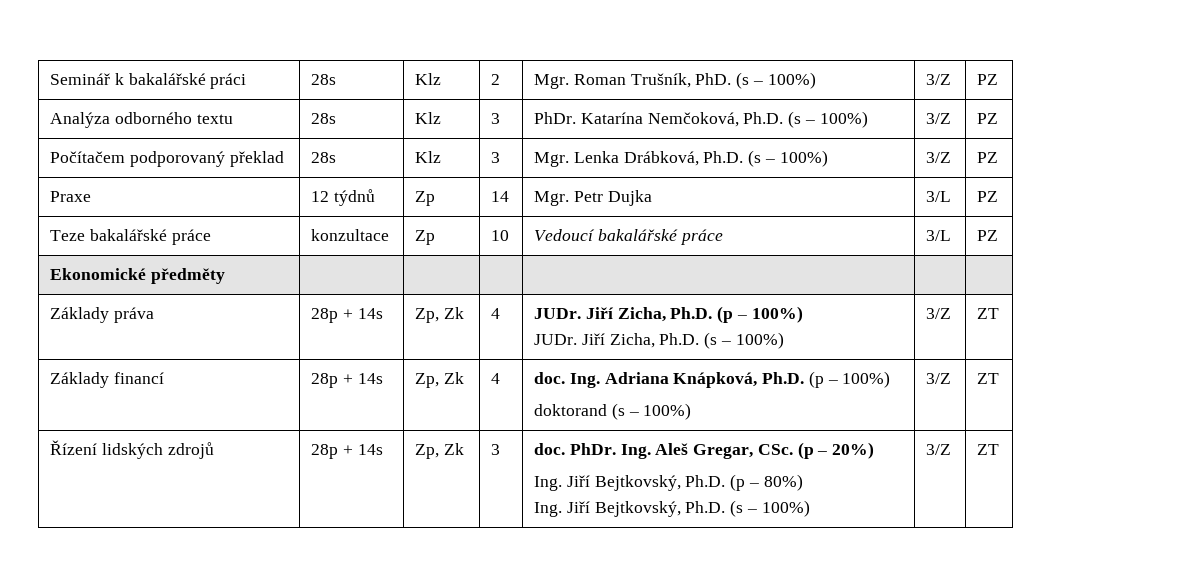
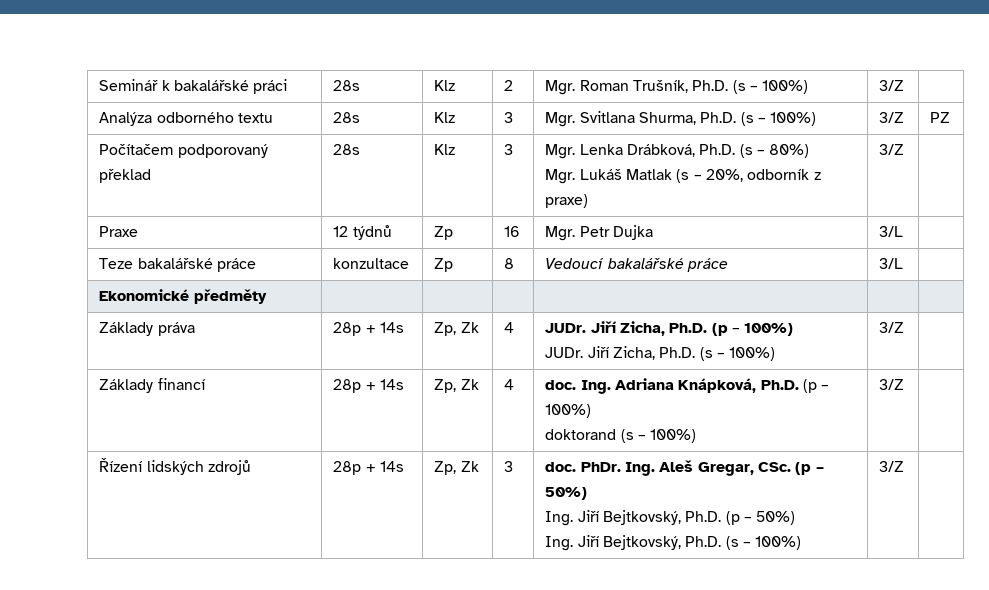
[695,72,816,89] [926,74,952,85] [977,74,999,85] PhD. (s – 100%) | 3/Z | PZ -> [692,80,809,94] [879,80,905,91] Ph.D. (s – 100%) | 3/Z |
[534,112,739,127] PhDr. Katarína Nemčoková, -> [545,111,696,127] Mgr. Svitlana Shurma,
[779,150,828,167] [926,152,952,163] [977,152,999,163] 100%) | 3/Z | PZ -> [769,144,810,158] [545,169,821,184] [545,194,589,208] [879,144,905,155] 80%) // Mgr. Lukáš Matlak (s – 20%, odborník z praxe) | 3/Z |
[491,191,510,202] 14 -> [504,226,521,237] 16
[977,191,999,202] PZ -> (904, 231) none
[491,230,510,241] 10 -> [504,258,515,269] 8
[977,230,999,241] PZ -> (904, 263) none
[977,308,1000,319] ZT -> (905, 327) none
[977,373,1000,384] ZT -> (905, 384) none
[832,442,875,459] 20%) -> [545,487,588,500] 50%)
[763,474,803,491] 80%) -> [756,511,796,525] 50%)
[977,444,1000,455] ZT -> (905, 466) none

